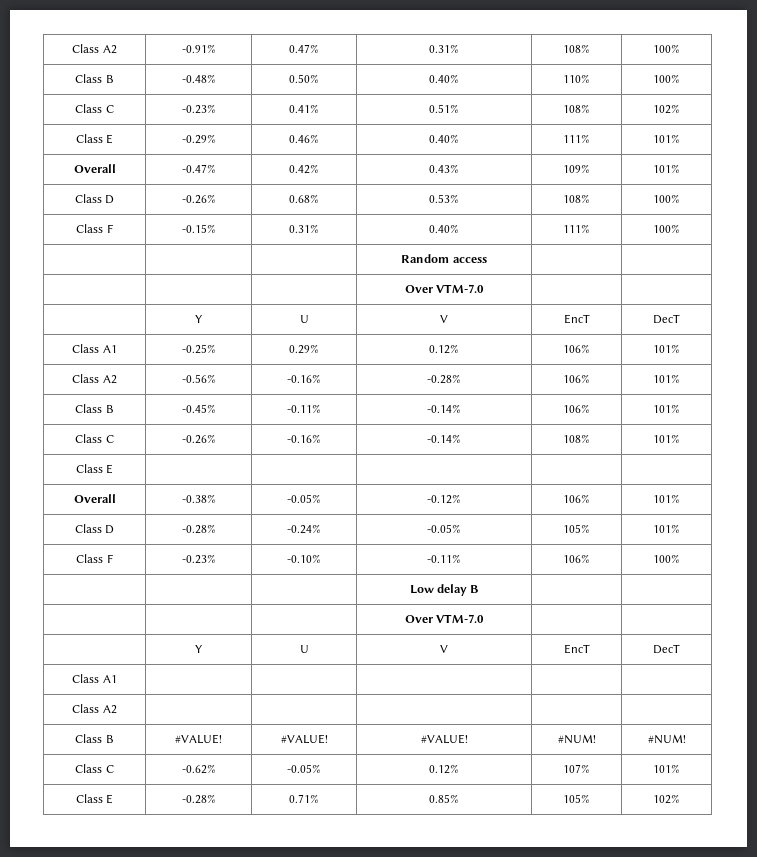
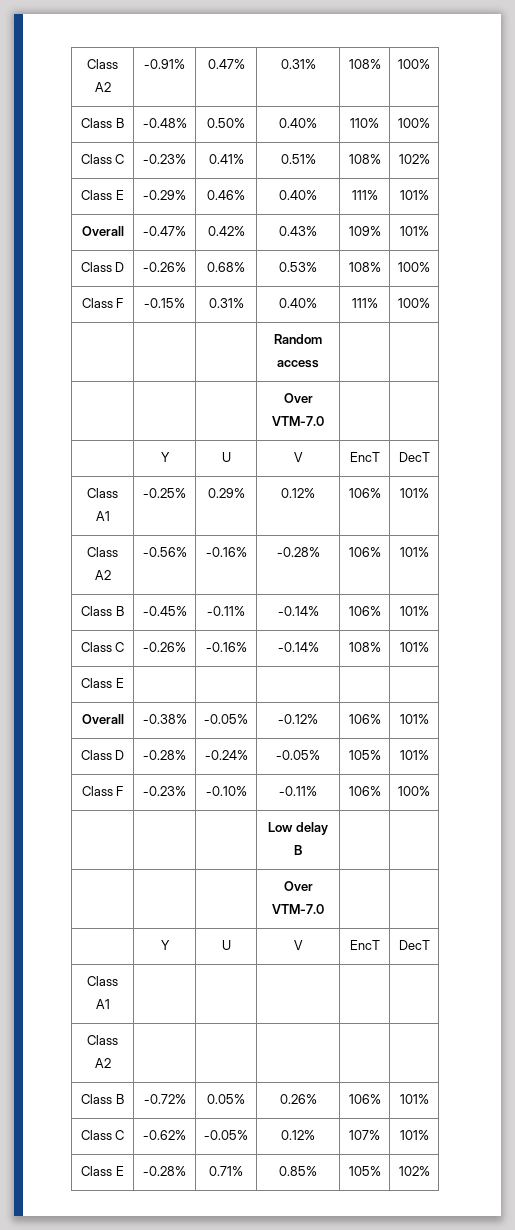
[175,734,222,744] [280,734,328,744] [420,734,468,744] [557,734,596,744] [647,734,686,744] #VALUE! | #VALUE! | #VALUE! | #NUM! | #NUM! -> [143,1094,186,1104] [207,1094,245,1104] [279,1094,317,1104] [348,1094,381,1104] [399,1094,429,1104] -0.72% | 0.05% | 0.26% | 106% | 101%

